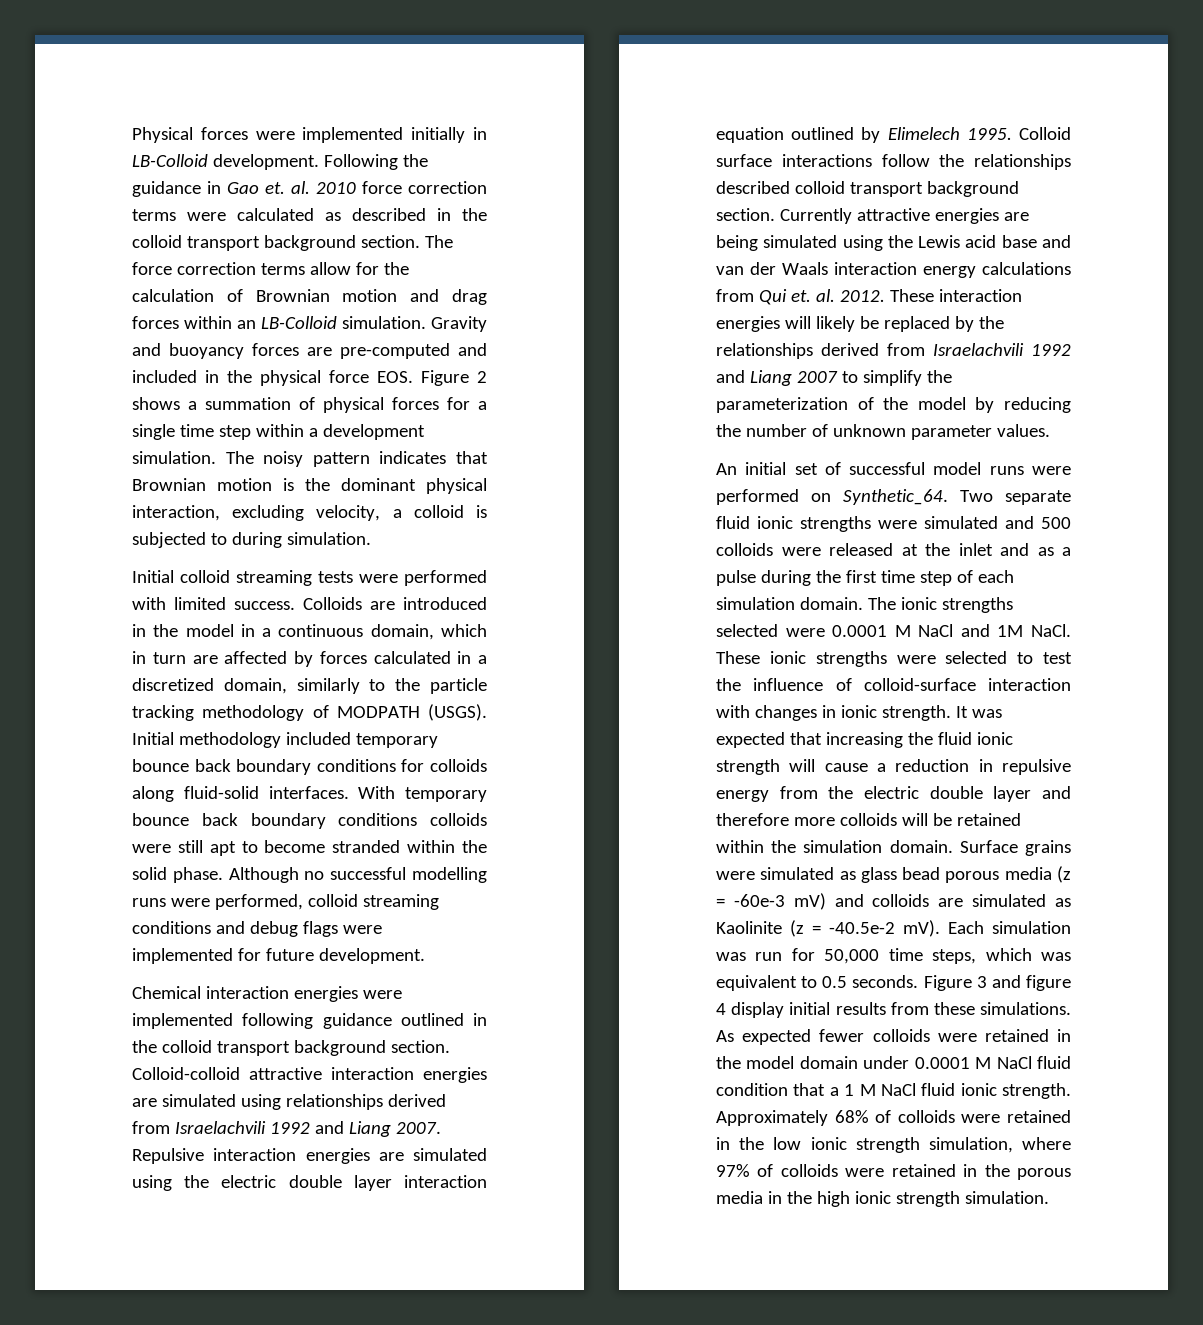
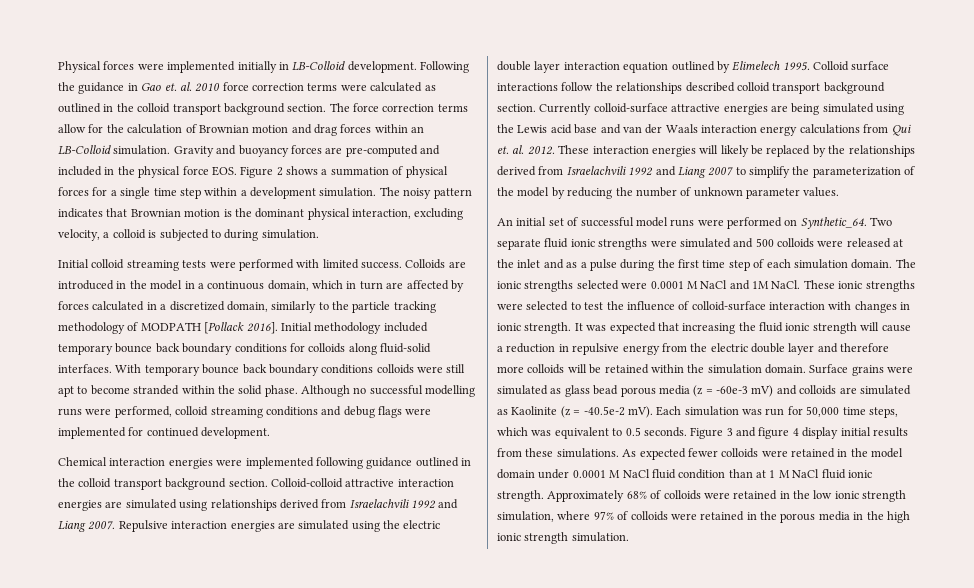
[352,208,426,221] described -> [58,103,101,113] outlined
[428,704,487,721] (USGS). -> [204,322,278,334] [Pollack 2016].
[265,948,314,961] future -> [146,427,199,437] continued
(852, 216) none -> [593,103,668,113] colloid-surface
[793,1083,839,1096] that a -> [728,469,766,478] than at

